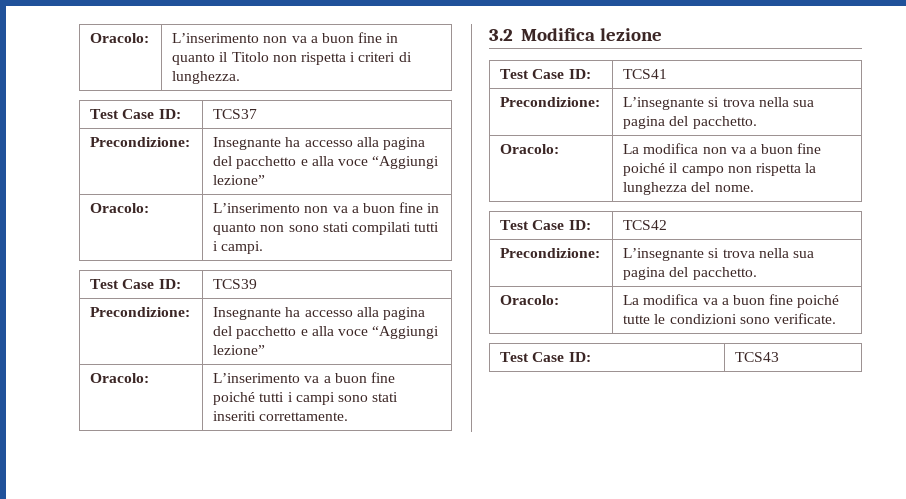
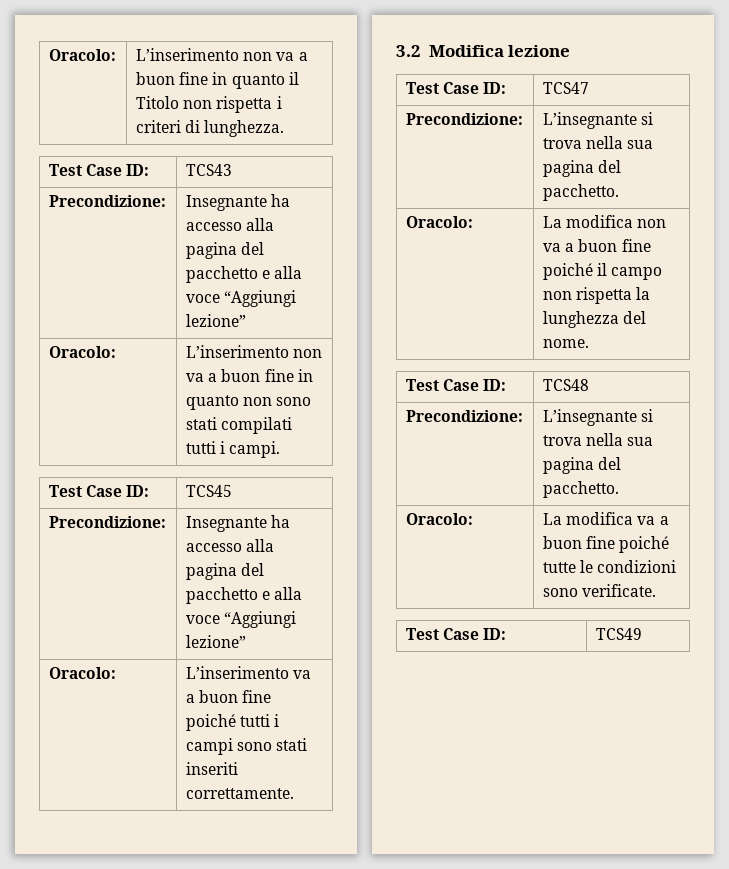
[213,109,258,119] TCS37 -> [185,164,232,176] TCS43
[213,279,258,289] TCS39 -> [185,485,232,497] TCS45
[623,69,668,79] TCS41 -> [542,82,589,94] TCS47
[623,220,668,230] TCS42 -> [542,379,589,391] TCS48
[735,352,780,362] TCS43 -> [595,628,642,640] TCS49

